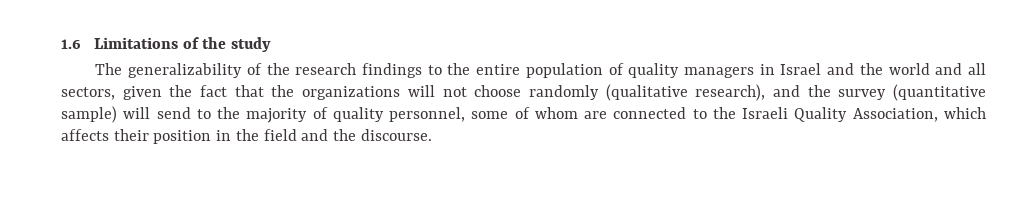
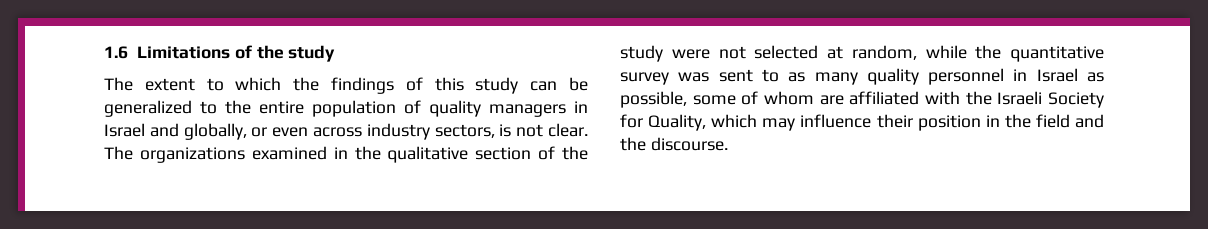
[128,63,422,78] generalizability of the research findings -> [144,77,588,94] [104,100,192,117] extent to which the findings of this study can be generalized
[859,63,986,75] [61,84,986,101] [61,106,987,123] [61,129,109,141] the world and all sectors, given the fact that the organizations will not choose randomly (qualitative research), and the survey (quantitative sample) will send to the majority of quality personnel, some of whom are connected to the Israeli Quality Association, which affects -> [183,123,588,140] [104,146,588,163] [620,45,1104,62] [620,68,1104,85] [620,91,1104,108] [620,114,872,131] globally, or even across industry sectors, is not clear. The organizations examined in the qualitative section of the study were not selected at random, while the quantitative survey was sent to as many quality personnel in Israel as possible, some of whom are affiliated with the Israeli Society for Quality, which may influence

